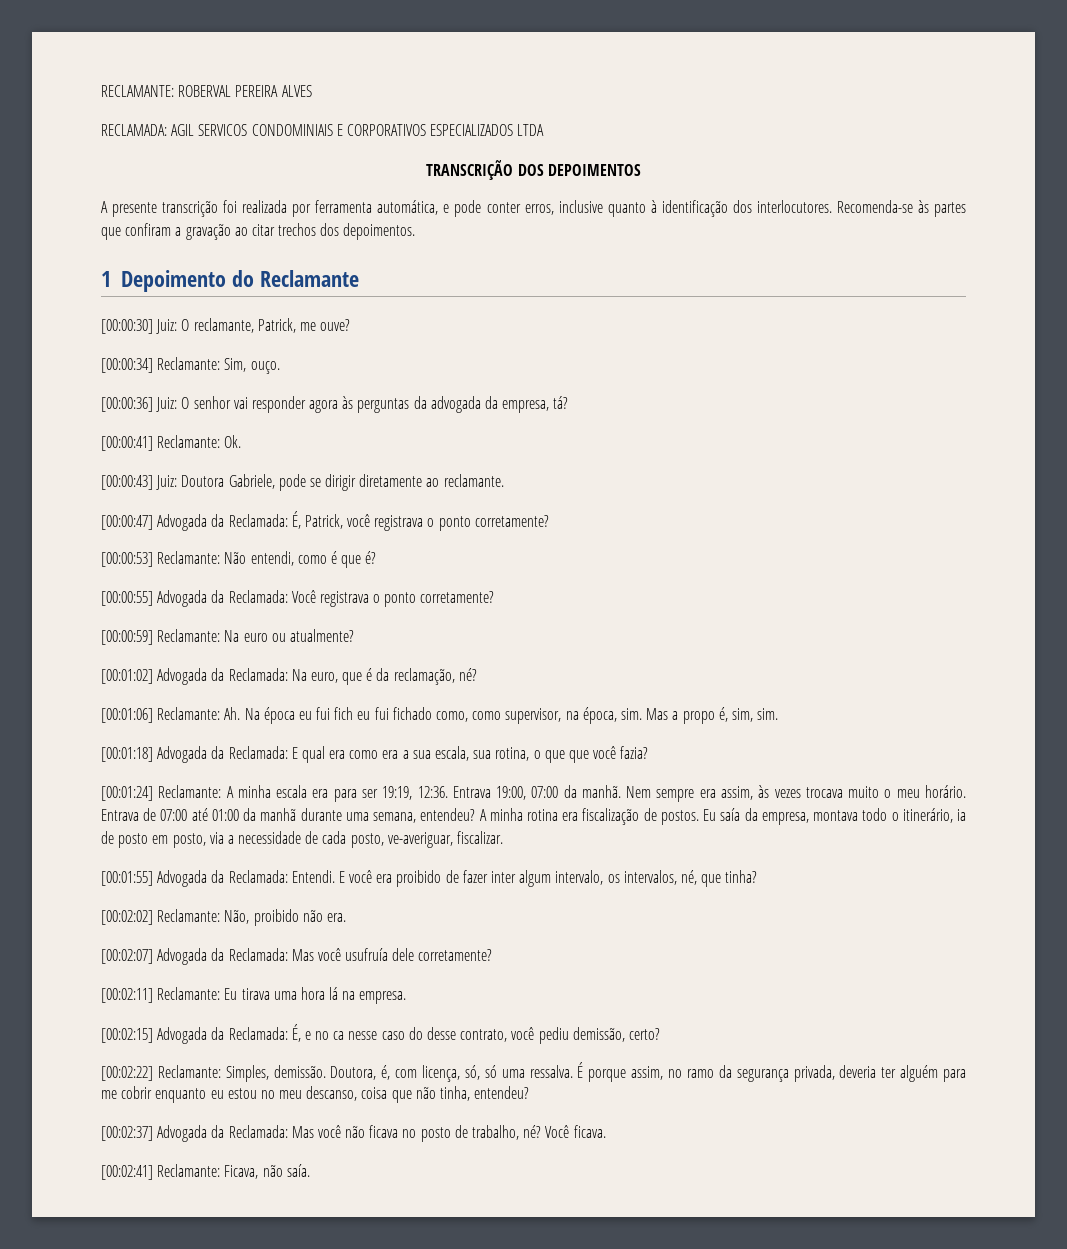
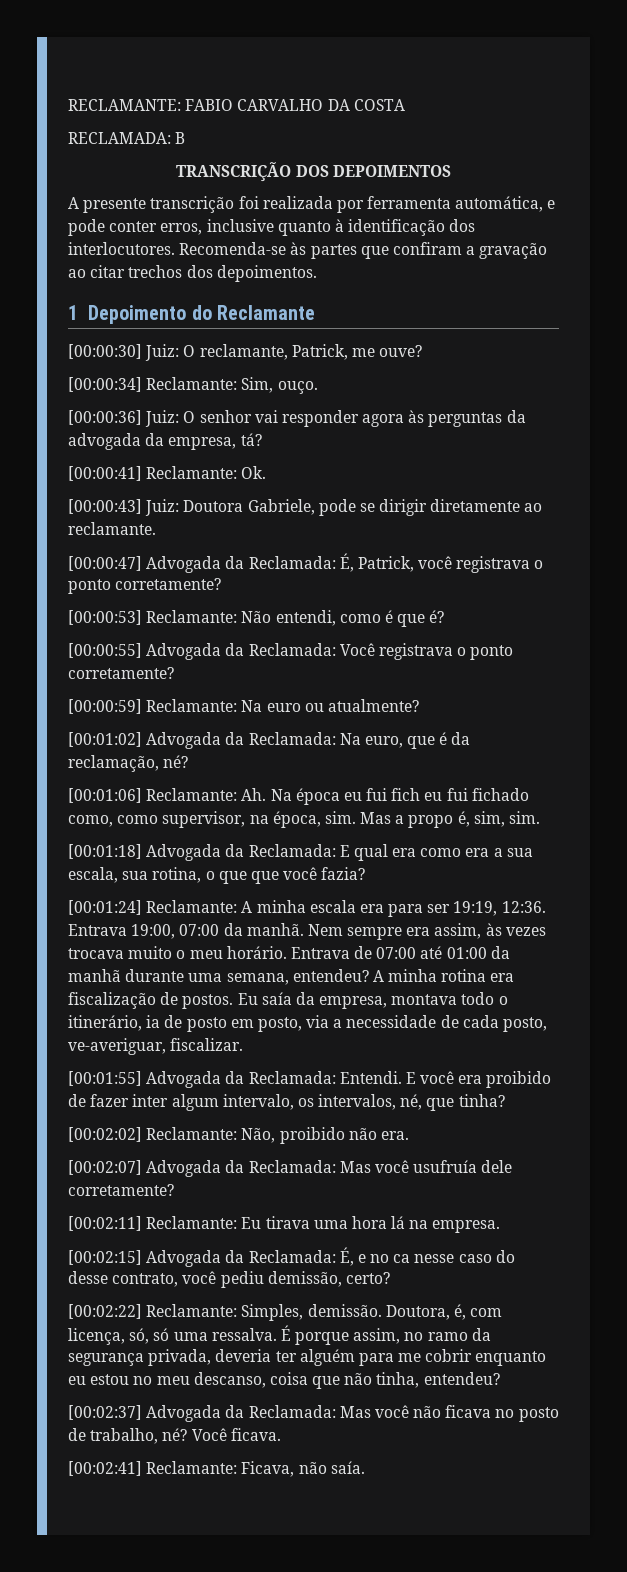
[178,85,312,97] [101,124,545,136] ROBERVAL PEREIRA ALVES // RECLAMADA: AGIL SERVICOS CONDOMINIAIS E CORPORATIVOS ESPECIALIZADOS LTDA -> [185,99,405,111] [68,132,186,144] FABIO CARVALHO DA COSTA // RECLAMADA: B

